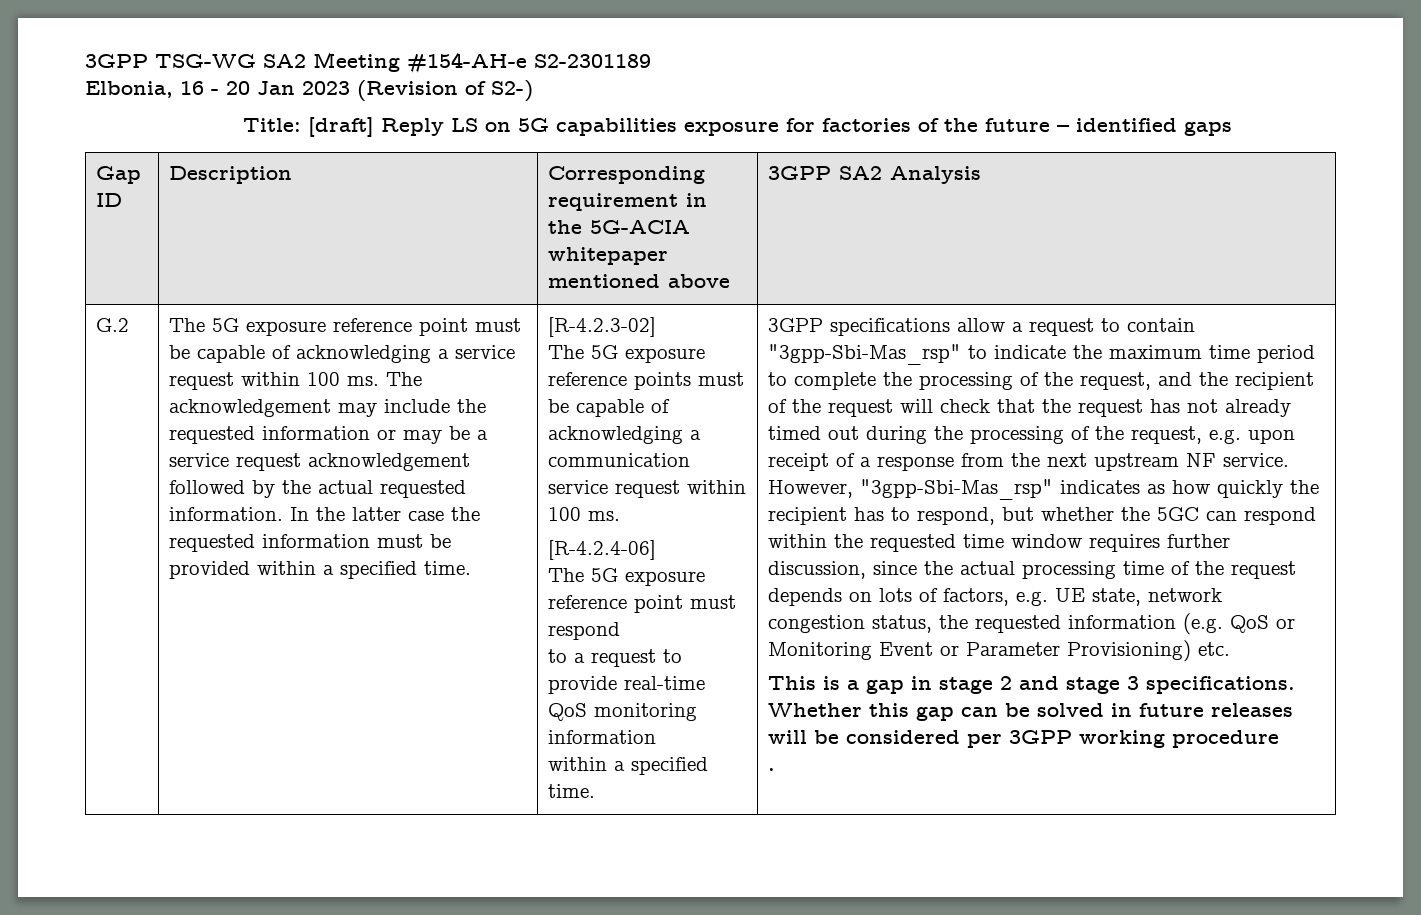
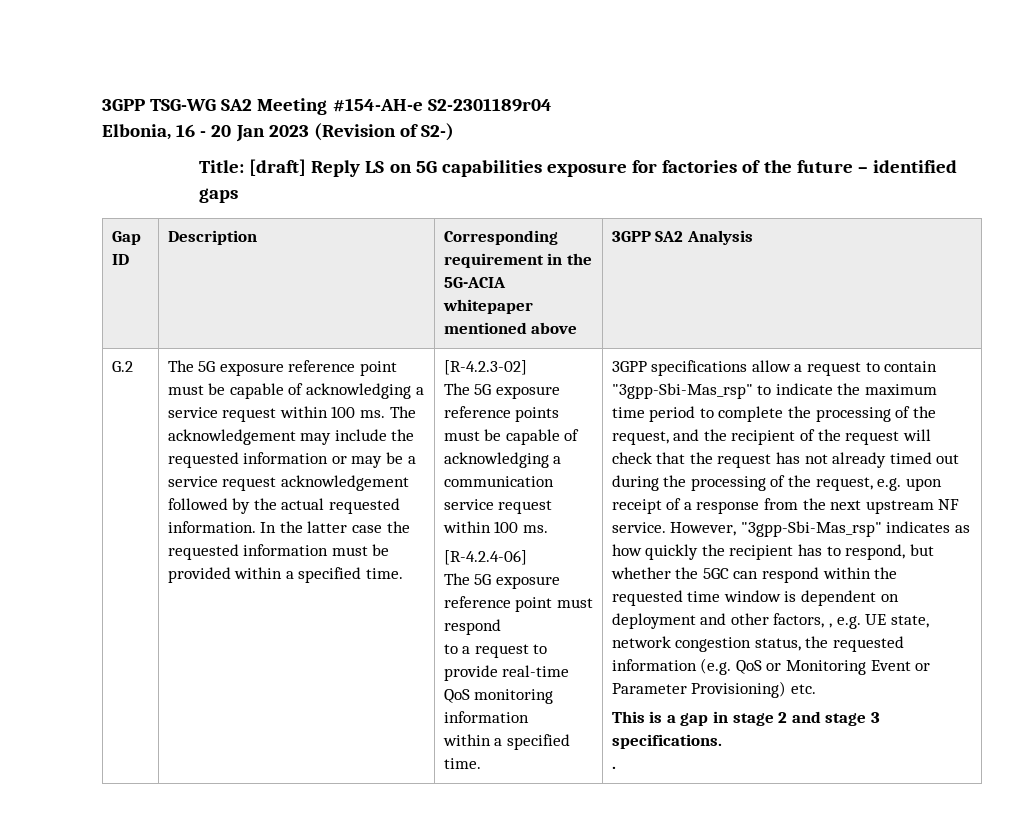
[534,54,651,68] S2-2301189 -> [427,98,552,112] S2-2301189r04
[1089,534,1231,552] [768,561,1297,579] [768,588,1010,606] requires further discussion, since the actual processing time of the request depends on lots of factors, -> [784,590,899,606] [611,613,832,629] is dependent on deployment and other factors, ,
[768,703,1294,721] [768,730,1280,748] Whether this gap can be solved in future releases will be considered per 3GPP working procedure -> (722, 741) none

